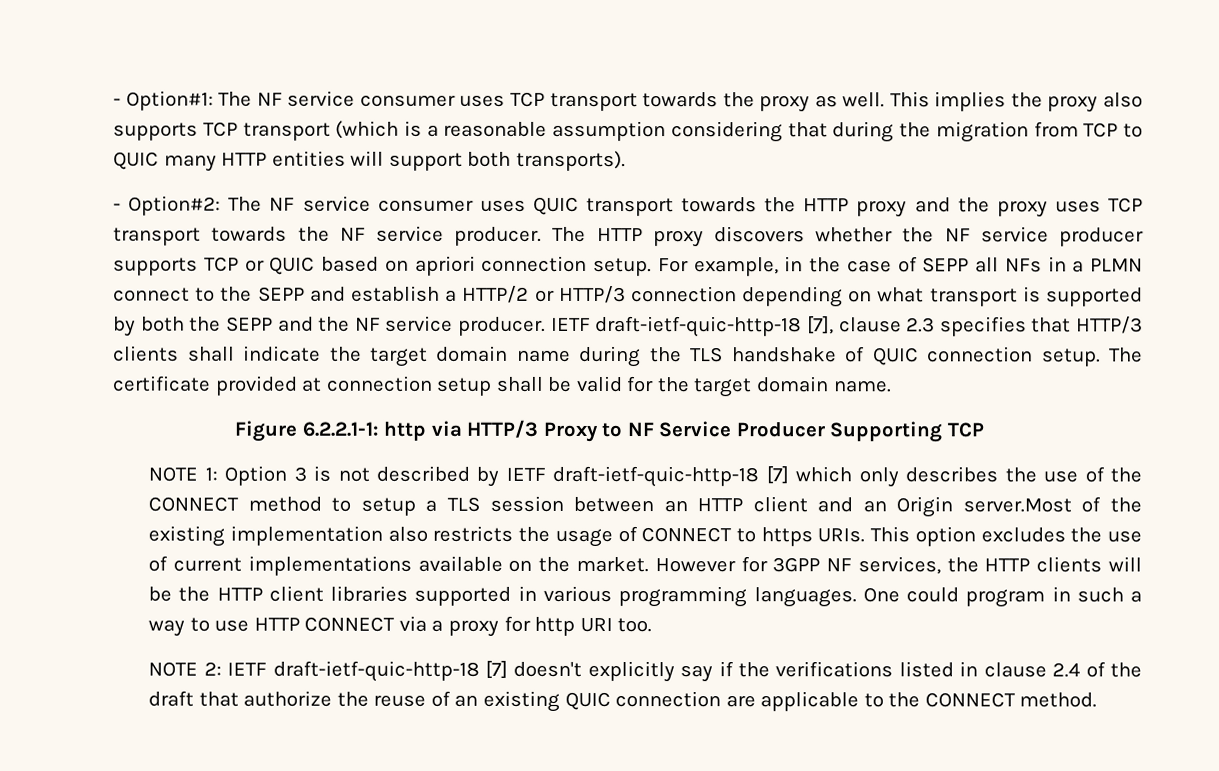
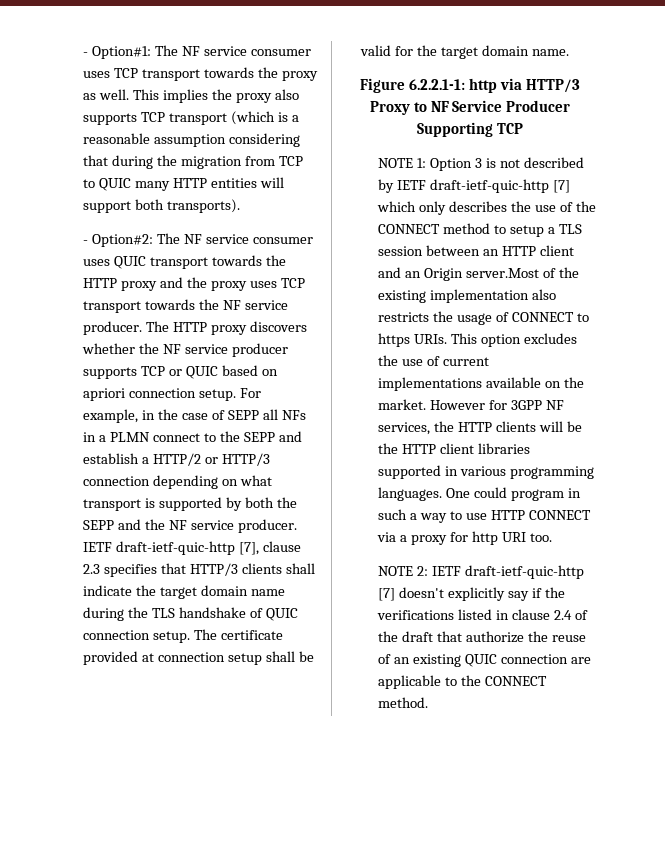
[595,315,803,338] draft-ietf-quic-http-18 -> [116,541,236,555] draft-ietf-quic-http
[552,465,760,488] draft-ietf-quic-http-18 -> [430,179,550,193] draft-ietf-quic-http
[272,660,480,682] draft-ietf-quic-http-18 -> [465,565,585,579] draft-ietf-quic-http

